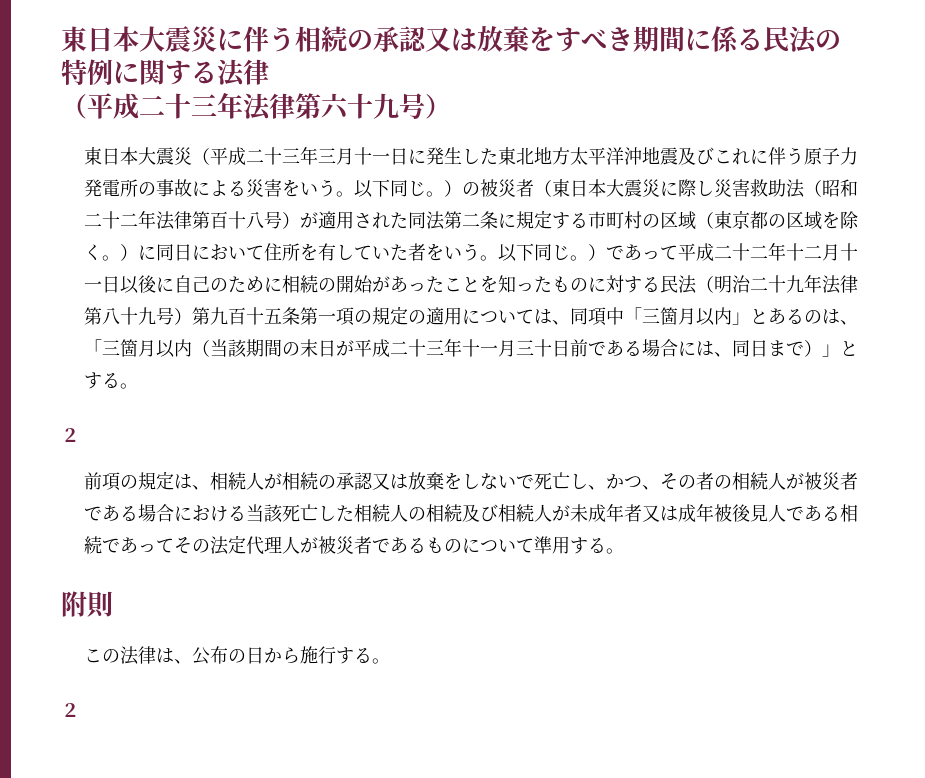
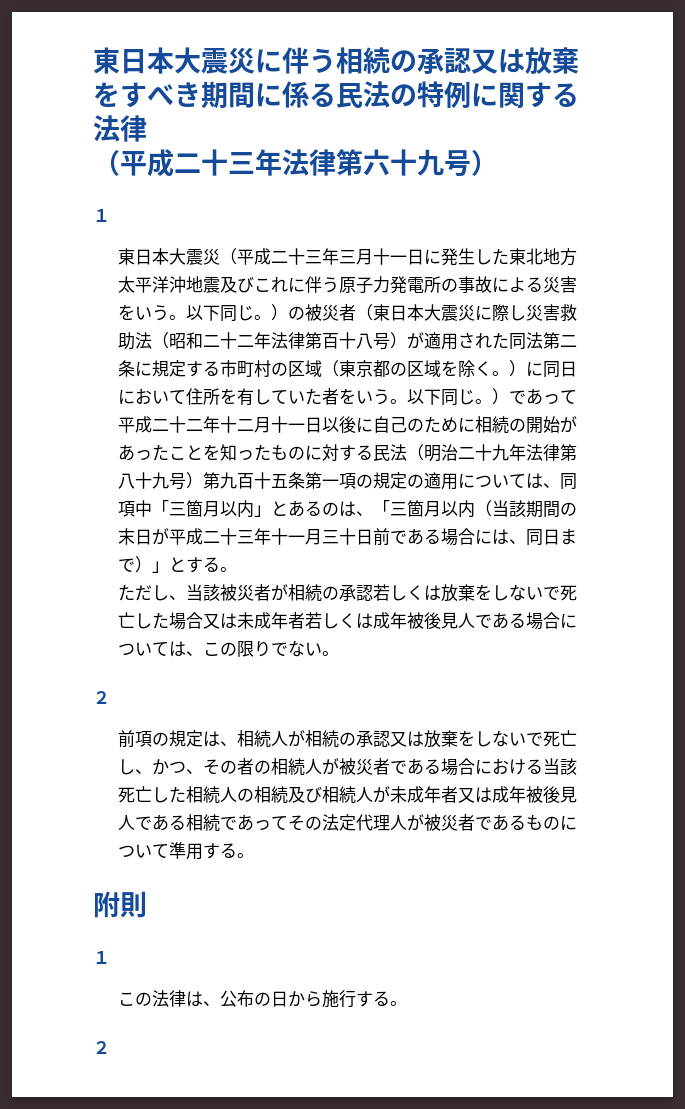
(451, 106) none -> [93,209,110,222] // １
(139, 386) none -> [118,584,578,602] [118,612,578,630] [118,640,340,657] // ただし、当該被災者が相続の承認若しくは放棄をしないで死亡した場合又は未成年者若しくは成年被後見人である場合については、この限りでない。
(113, 604) none -> [93,951,110,964] // １

